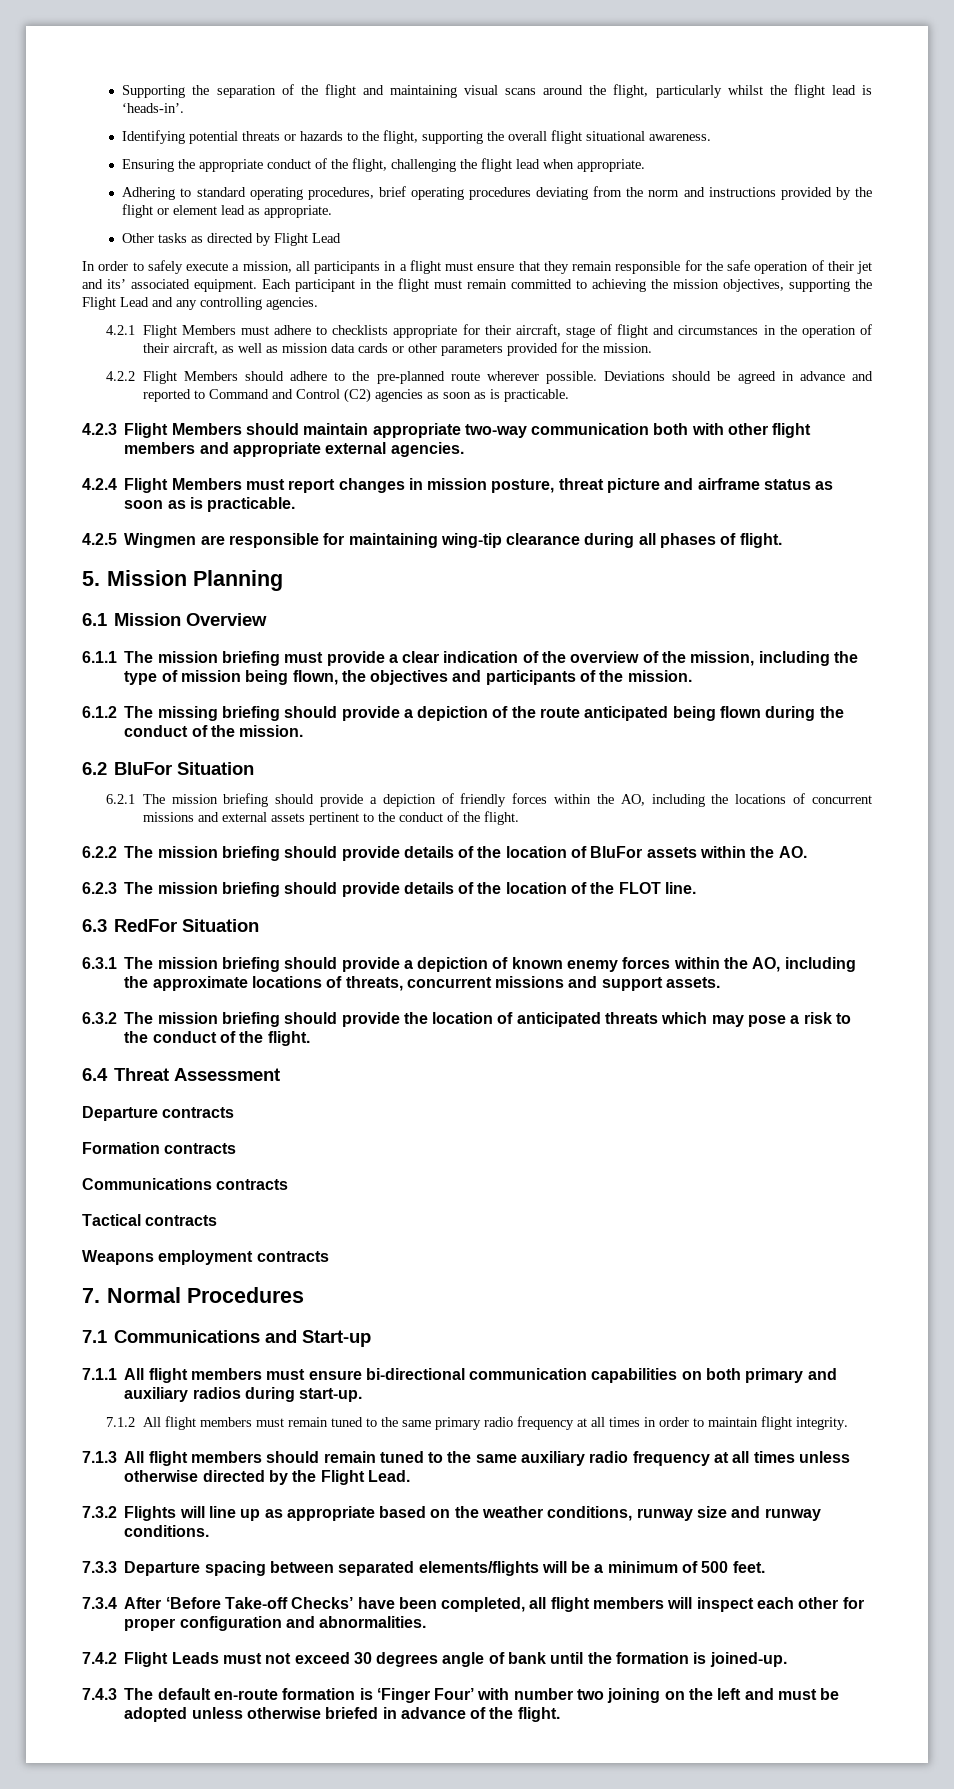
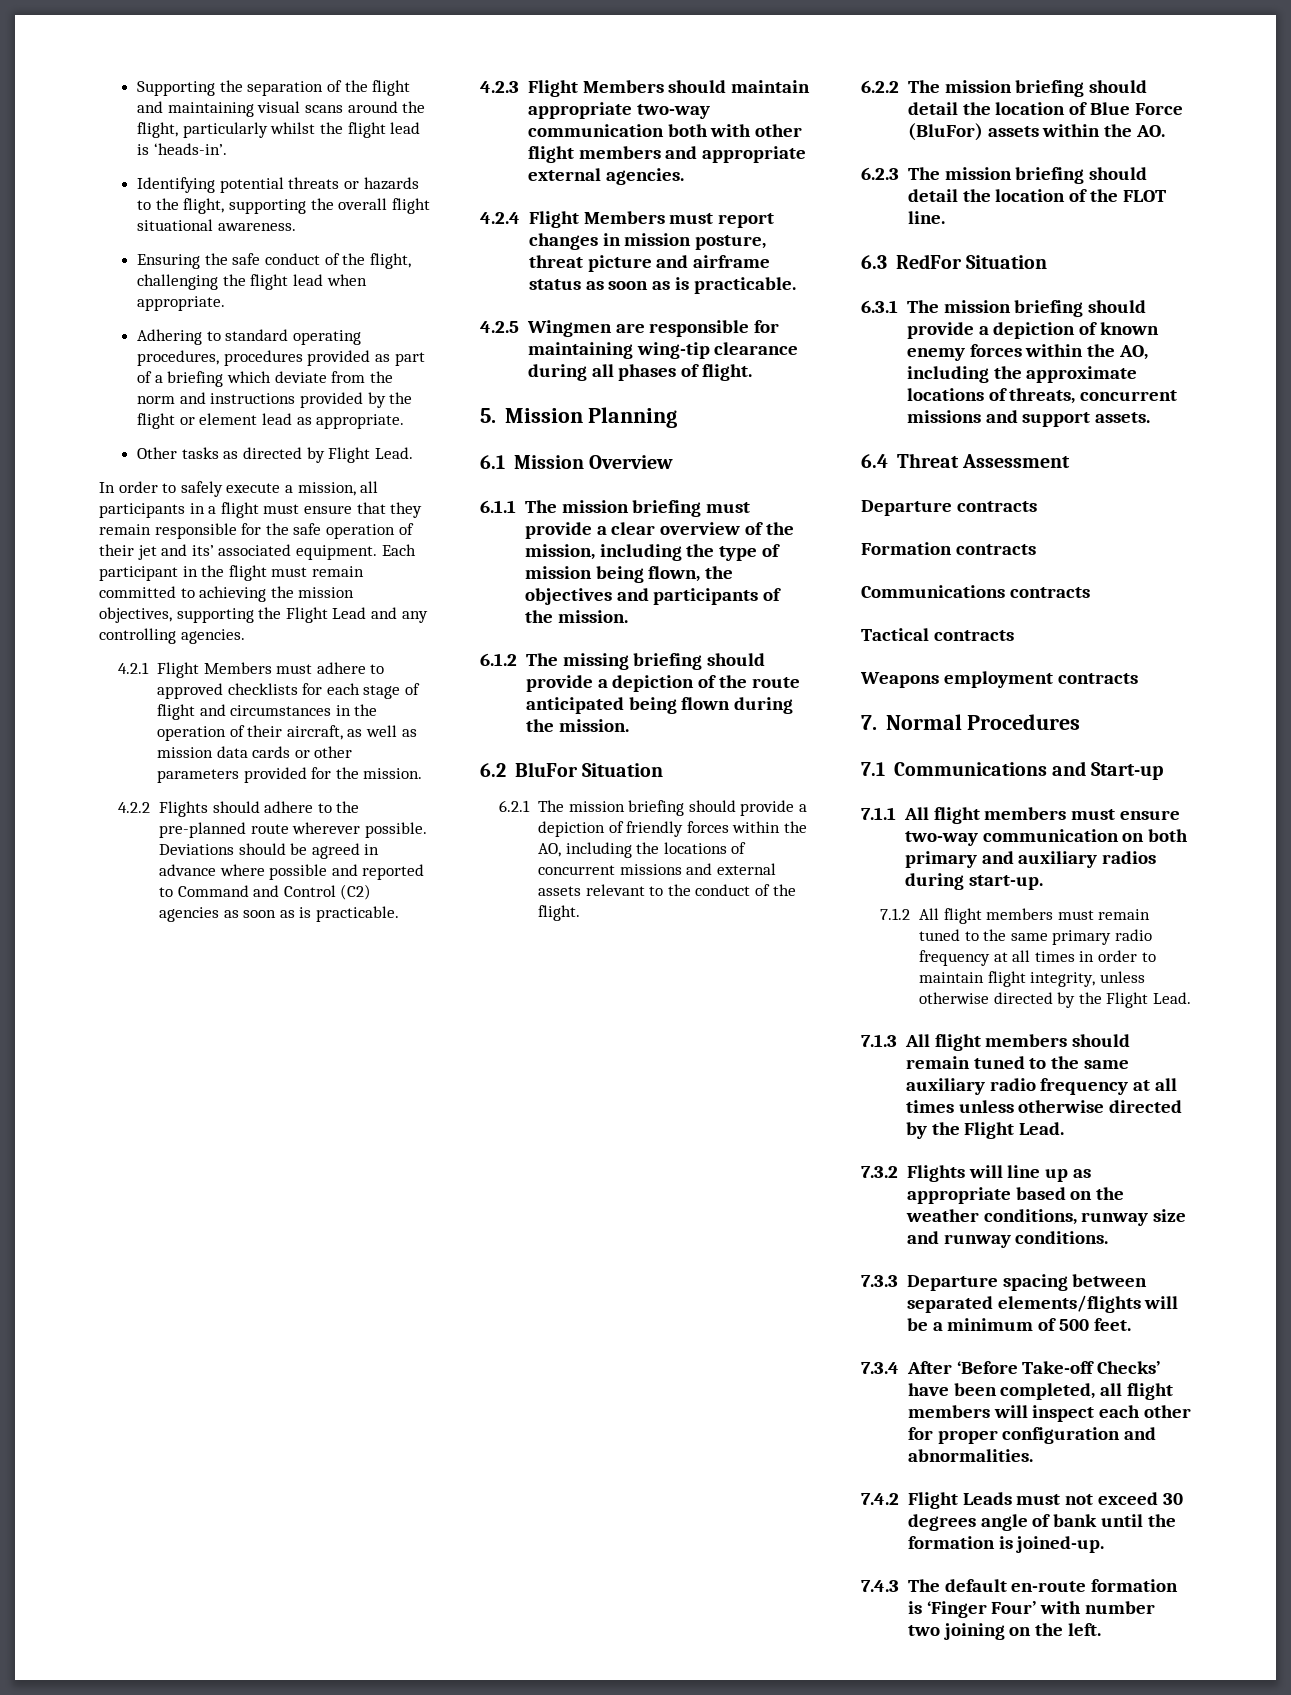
[199,159,264,172] appropriate -> [232,253,261,265] safe
[378,186,589,200] brief operating procedures deviating -> [223,350,425,366] [137,371,327,387] procedures provided as part of a briefing which deviate
[312,233,342,243] Lead -> [374,447,413,459] Lead.
[332,324,561,338] checklists appropriate for their aircraft, -> [156,683,360,699] approved checklists for each
[142,371,238,384] Flight Members -> [158,801,208,817] Flights
(845, 376) none -> [219,864,328,880] where possible
[443,651,567,663] indication of the -> (656, 528) none
[124,725,235,737] conduct of the -> (554, 725) none
[308,812,359,825] pertinent -> [585,884,645,896] relevant
[341,846,643,861] provide details of the location of BluFor -> [907,102,1184,115] [907,123,983,141] detail the location of Blue Force (BluFor)
[341,882,475,897] provide details of -> [907,189,958,202] detail
[82,1012,852,1027] [124,1031,310,1046] // 6.3.2 The mission briefing should provide the location of anticipated threats which may pose a risk to the conduct of the flight. -> (1151, 417) none
[365,1368,678,1383] bi-directional communication capabilities -> [904,829,1119,846] two-way communication
[795,1417,848,1430] integrity. -> [1030,971,1145,987] [918,992,1191,1008] integrity, unless otherwise directed by the Flight Lead.
[717,1688,840,1700] [124,1707,560,1722] left and must be adopted unless otherwise briefed in advance of the flight. -> [1068,1623,1102,1636] left.

